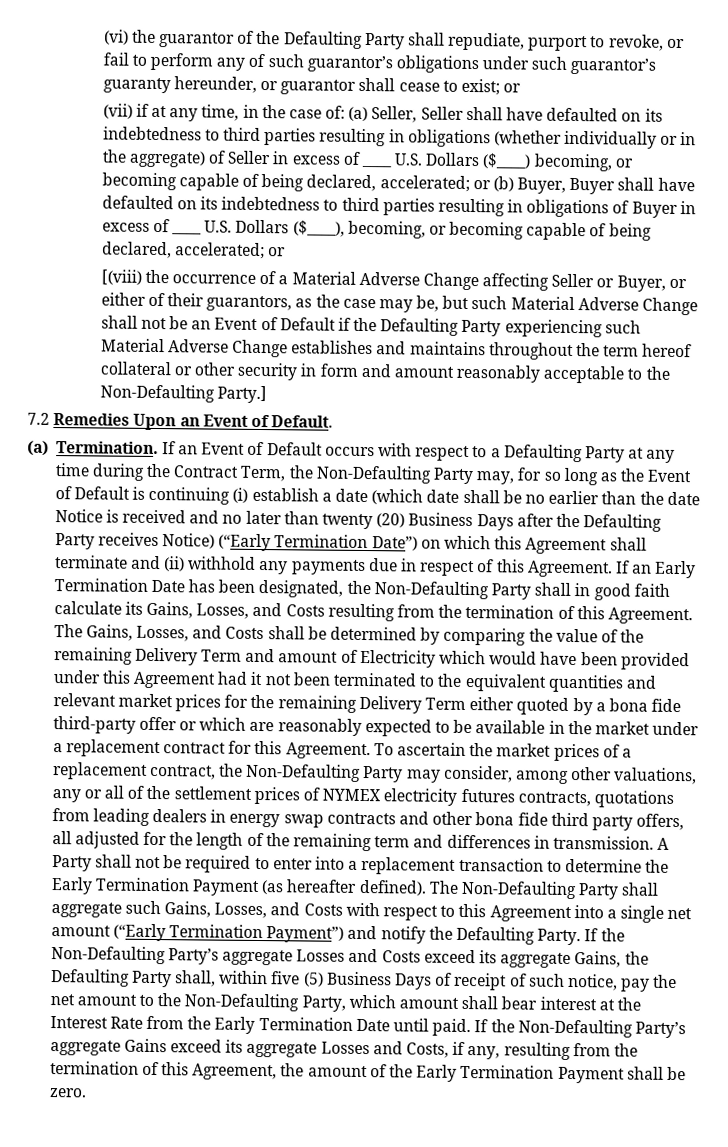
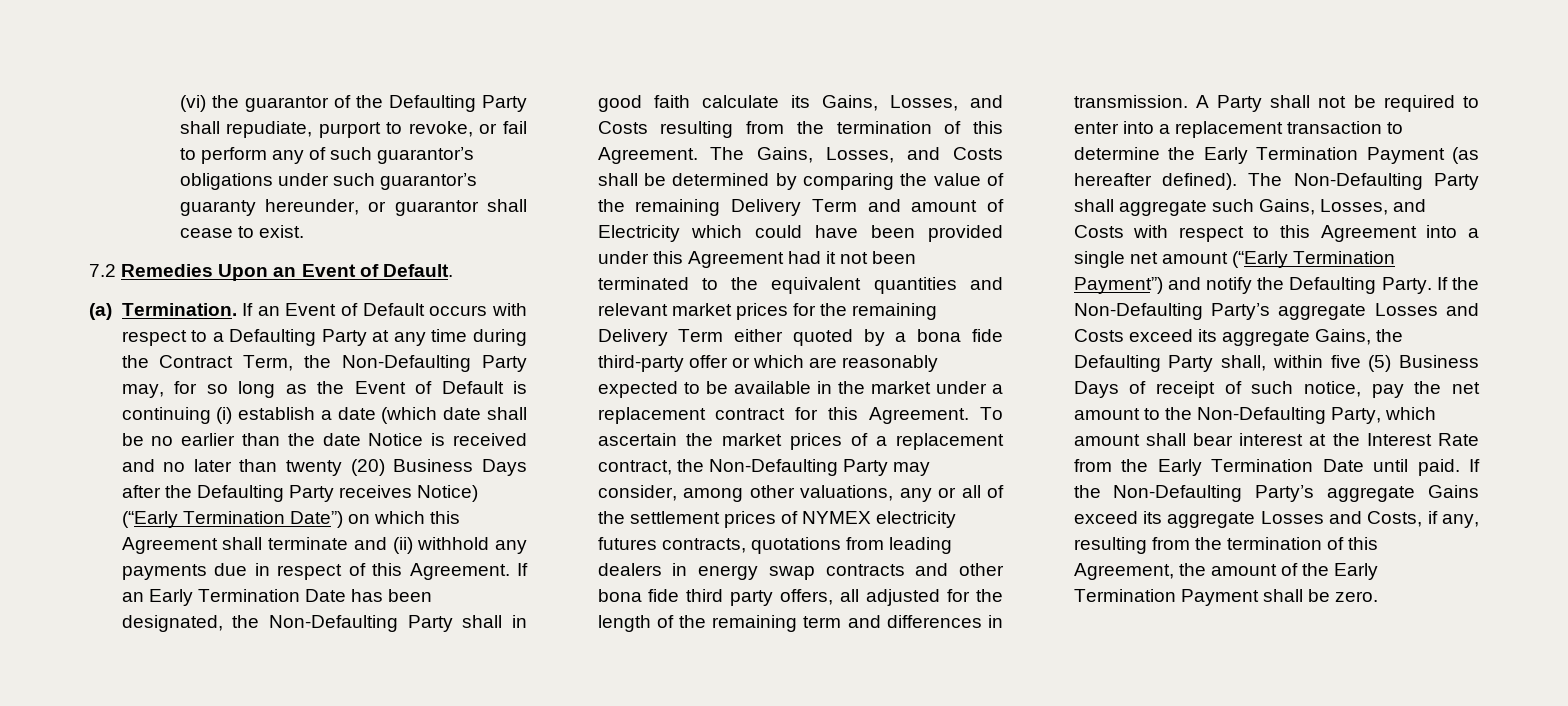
[460,78,522,96] [102,103,663,123] [102,126,697,149] [101,149,633,172] [101,172,695,195] [101,195,696,218] [101,218,652,241] [101,241,287,260] [100,269,687,292] [100,292,699,316] [100,315,641,338] [100,338,693,360] [99,361,670,384] [99,384,267,404] exist; or // (vii) if at any time, in the case of: (a) Seller, Seller shall have defaulted on its indebtedness to third parties resulting in obligations (whether individually or in the aggregate) of Seller in excess of ____ U.S. Dollars ($____) becoming, or becoming capable of being declared, accelerated; or (b) Buyer, Buyer shall have defaulted on its indebtedness to third parties resulting in obligations of Buyer in excess of ____ U.S. Dollars ($____), becoming, or becoming capable of being declared, accelerated; or // [(viii) the occurrence of a Material Adverse Change affecting Seller or Buyer, or either of their guarantors, as the case may be, but such Material Adverse Change shall not be an Event of Default if the Defaulting Party experiencing such Material Adverse Change establishes and maintains throughout the term hereof collateral or other security in form and amount reasonably acceptable to the Non-Defaulting Party.] -> [259,225,305,238] exist.
[489,651,538,665] would -> [755,225,803,238] could

